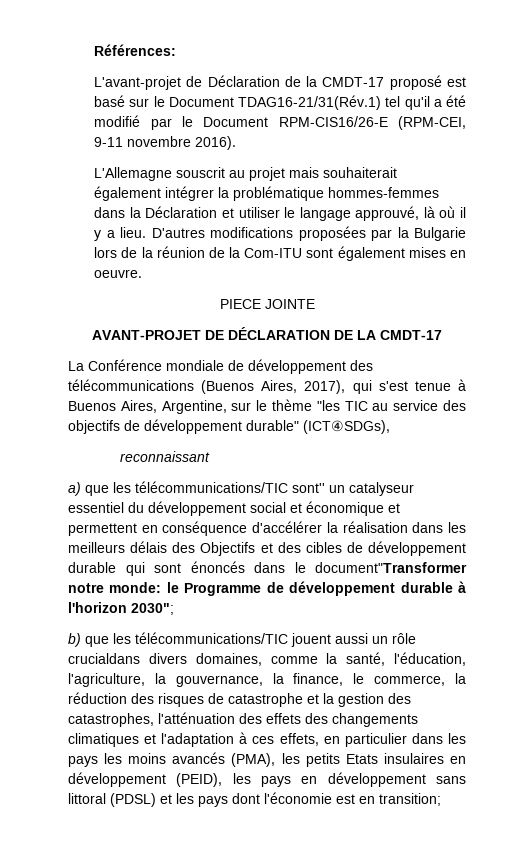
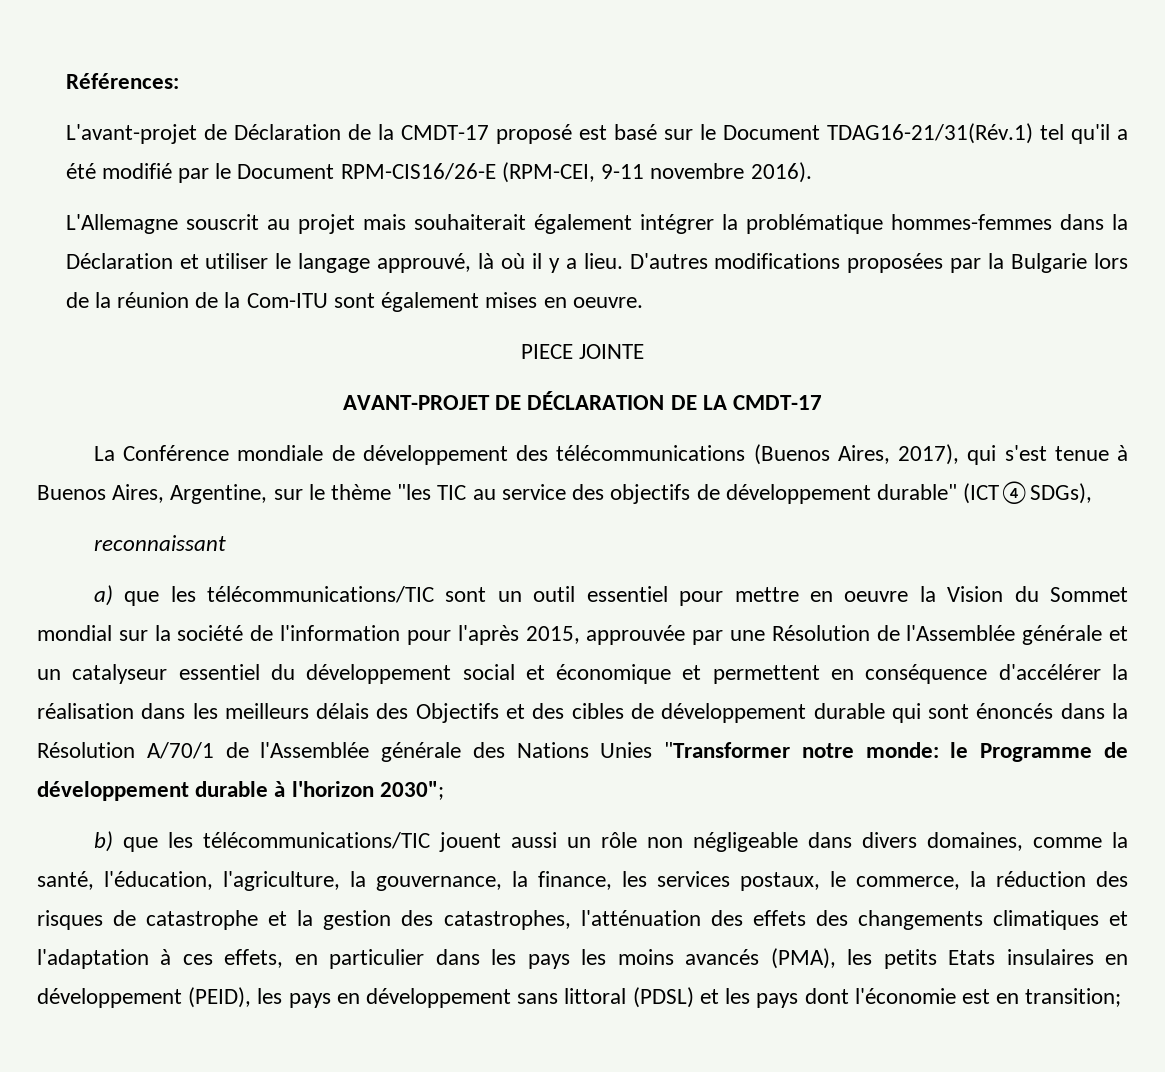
[292,483,325,493] sont'' -> [445,586,1128,606] [37,625,1128,645] sont un outil essentiel pour mettre en oeuvre la Vision du Sommet mondial sur la société de l'information pour l'après 2015, approuvée par une Résolution de l'Assemblée générale et
[294,562,467,573] le document"Transformer -> [1111,703,1128,719] [37,742,791,762] la Résolution A/70/1 de l'Assemblée générale des Nations Unies "Transformer
[68,653,140,664] crucialdans -> [646,832,852,852] non négligeable dans
(344, 679) none -> [622,871,820,891] les services postaux,

